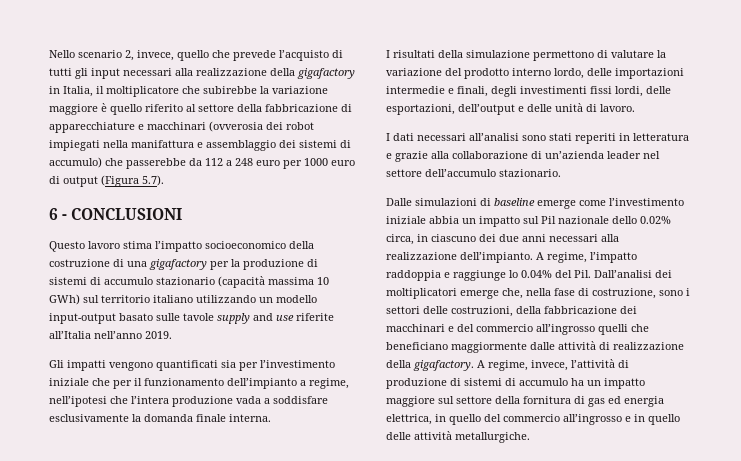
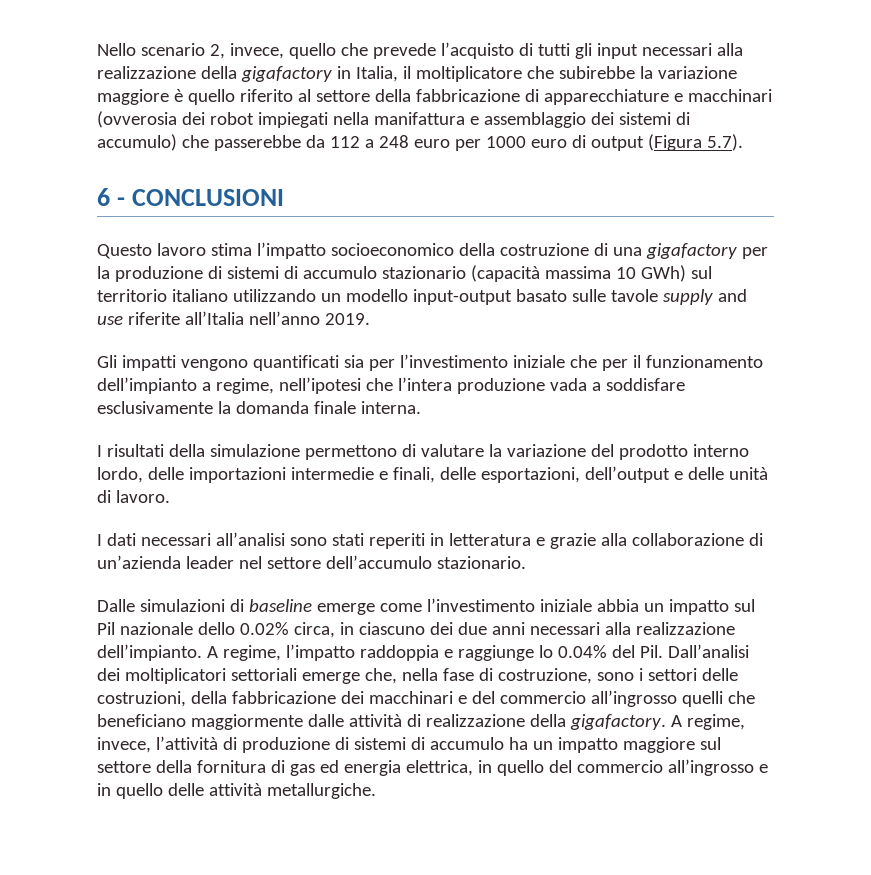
[491,86,643,97] degli investimenti fissi lordi, -> (435, 475) none
(457, 293) none -> [230,668,297,681] settoriali

